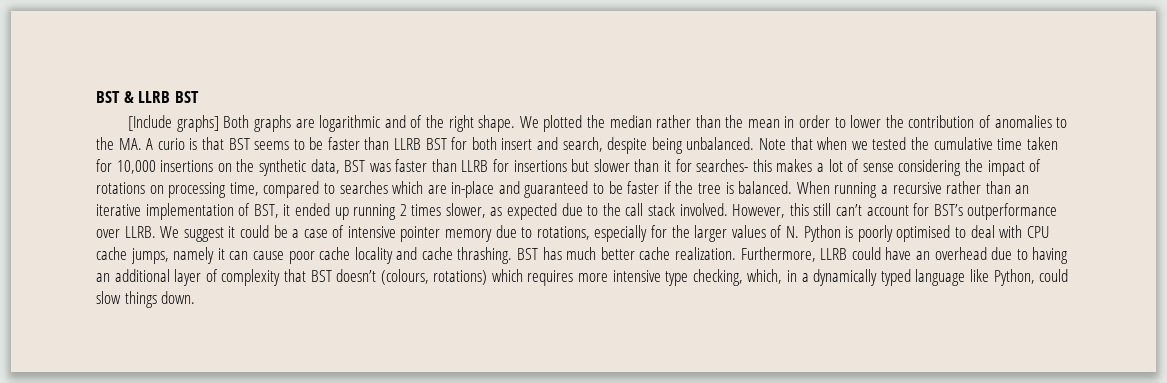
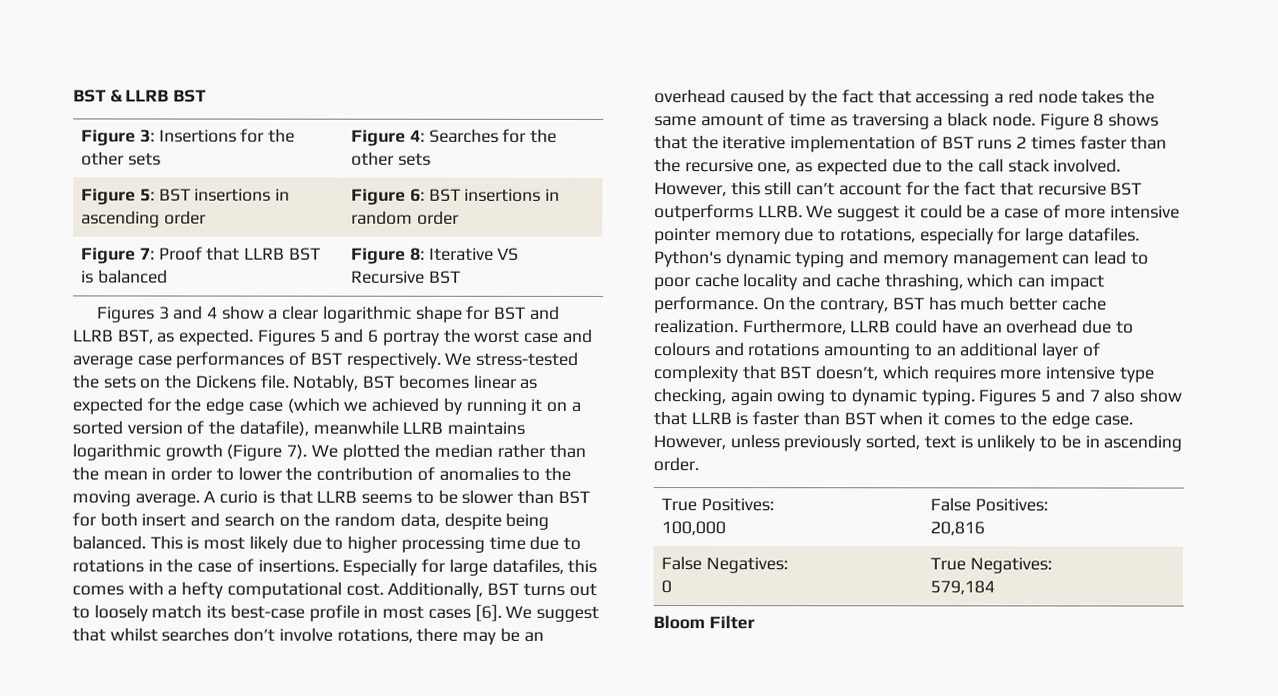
[128,115,516,132] // [Include graphs] Both graphs are logarithmic and of the right shape. -> [81,128,296,146] [81,151,162,166] [351,128,558,146] [351,151,432,166] [81,188,291,205] [81,210,207,228] [351,188,561,205] [351,210,460,225] [81,246,321,264] [81,269,169,284] [351,247,520,264] [351,270,462,284] [96,305,560,323] [73,328,593,346] [72,351,579,369] [72,374,538,392] [72,397,581,415] [72,420,526,437] [72,443,308,461] // Figure 3: Insertions for the other sets | Figure 4: Searches for the other sets // Figure 5: BST insertions in ascending order | Figure 6: BST insertions in random order // Figure 7: Proof that LLRB BST is balanced | Figure 8: Iterative VS Recursive BST // Figures 3 and 4 show a clear logarithmic shape for BST and LLRB BST, as expected. Figures 5 and 6 portray the worst case and average case performances of BST respectively. We stress-tested the sets on the Dickens file. Notably, BST becomes linear as expected for the edge case (which we achieved by running it on a sorted version of the datafile), meanwhile LLRB maintains logarithmic growth (Figure 7).
[118,138,142,150] MA. -> [72,490,200,507] moving average.
[228,138,250,150] BST -> [316,490,358,503] LLRB
[327,137,422,150] faster than LLRB -> [461,489,554,504] slower than
[562,137,1058,154] [96,159,1042,176] [96,181,1030,198] [96,203,486,220] search, despite being unbalanced. Note that when we tested the cumulative time taken for 10,000 insertions on the synthetic data, BST was faster than LLRB for insertions but slower than it for searches- this makes a lot of sense considering the impact of rotations on processing time, compared to searches which are in-place and guaranteed to be faster if the tree is balanced. When running a recursive rather than an iterative implementation of BST, it ended up running 2 times slower, -> [223,512,550,530] [72,535,581,553] [72,558,598,576] [72,581,597,599] [72,604,599,622] [72,627,544,645] [654,89,1155,107] [654,112,1159,130] [654,135,1168,153] [654,158,792,174] search on the random data, despite being balanced. This is most likely due to higher processing time due to rotations in the case of insertions. Especially for large datafiles, this comes with a hefty computational cost. Additionally, BST turns out to loosely match its best-case profile in most cases [6]. We suggest that whilst searches don’t involve rotations, there may be an overhead caused by the fact that accessing a red node takes the same amount of time as traversing a black node. Figure 8 shows that the iterative implementation of BST runs 2 times faster than the recursive one,
[933,203,1058,220] [96,229,120,238] BST’s outperformance over -> [933,181,1143,196] [654,204,754,222] the fact that recursive BST outperforms
(345, 231) none -> [1064,208,1107,219] more
[671,225,1049,242] [96,247,284,264] the larger values of N. Python is poorly optimised to deal with CPU cache jumps, namely it can cause -> [1025,227,1140,245] [654,250,1149,268] large datafiles. Python's dynamic typing and memory management can lead to
[457,247,513,264] thrashing. -> [884,273,1105,291] [654,296,890,314] thrashing, which can impact performance. On the contrary,
[1032,247,1069,264] having -> [653,342,933,360] colours and rotations amounting to
[336,269,488,285] doesn’t (colours, rotations) -> [815,365,879,381] doesn’t,
[747,269,1069,286] [96,291,196,308] which, in a dynamically typed language like Python, could slow things down. -> [729,388,1182,406] [653,411,1133,429] [653,434,1183,452] [653,457,699,472] [661,498,775,512] [661,521,727,536] [930,497,1049,512] [930,521,986,536] [661,556,789,574] [661,580,673,594] [930,557,1053,574] [930,580,996,595] [653,615,755,630] again owing to dynamic typing. Figures 5 and 7 also show that LLRB is faster than BST when it comes to the edge case. However, unless previously sorted, text is unlikely to be in ascending order. // True Positives: // 100,000 | False Positives: // 20,816 // False Negatives: // 0 | True Negatives: // 579,184 // Bloom Filter

